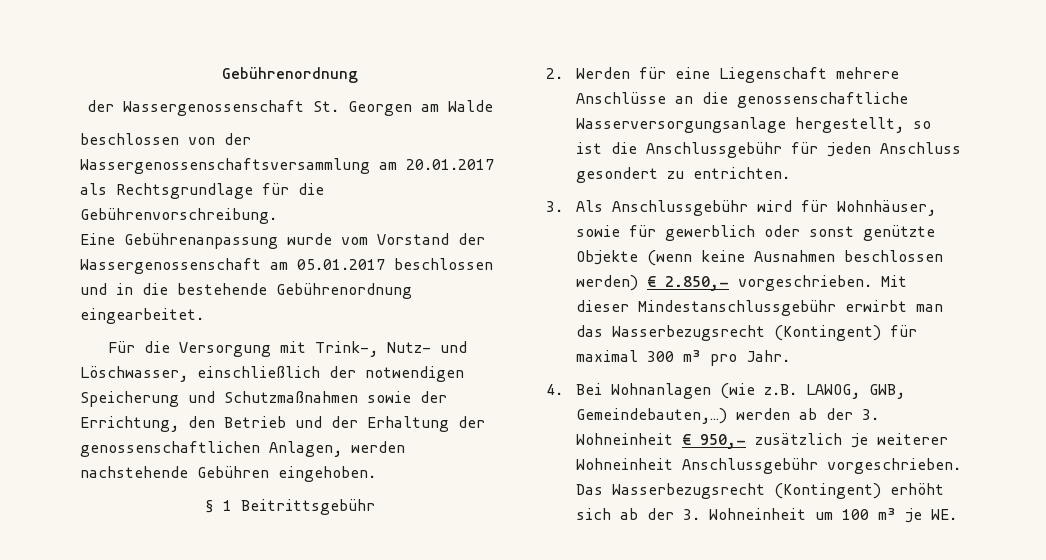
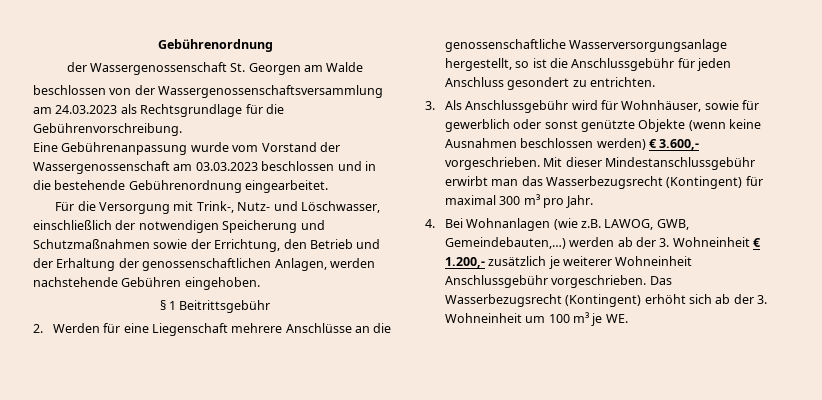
[406,159,494,170] 20.01.2017 -> [55,105,118,114] 24.03.2023
[297,259,385,270] 05.01.2017 -> [195,162,258,171] 03.03.2023
[665,276,730,291] 2.850,- -> [659,139,700,150] 3.600,-
[700,434,747,449] 950,- -> [444,257,485,268] 1.200,-

